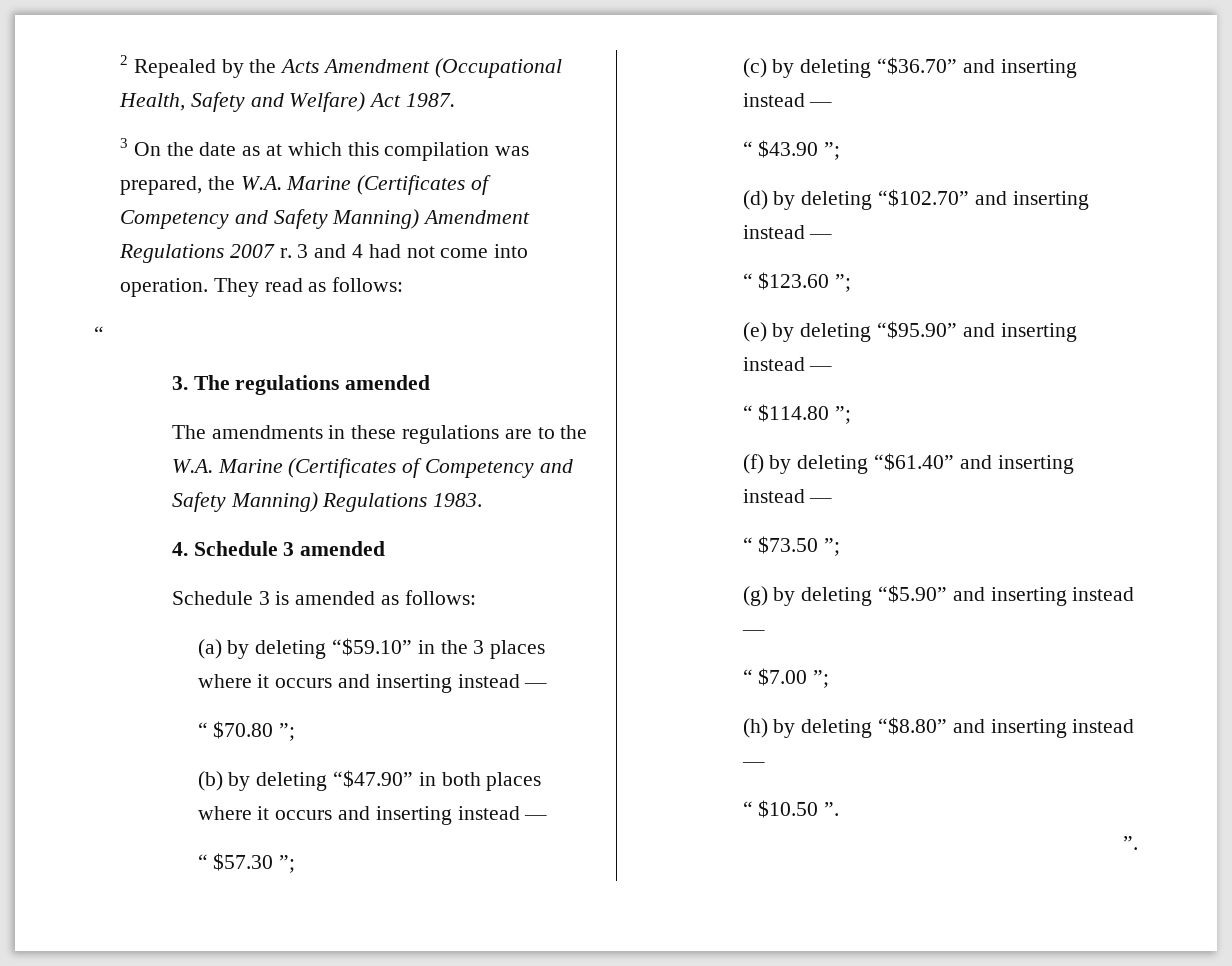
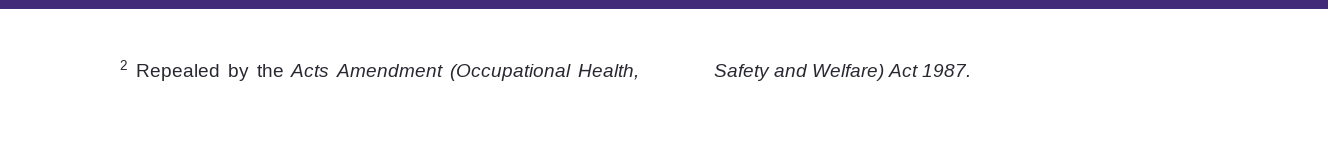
[119,138,530,161] [119,175,491,195] [119,209,531,229] [118,244,529,263] [119,277,404,297] [94,326,104,341] [171,375,431,395] [171,425,588,444] [171,458,573,478] [171,492,483,512] [171,541,386,556] [171,590,476,605] [197,638,546,659] [197,674,548,693] [197,721,296,741] [197,770,542,791] [197,806,548,825] [197,853,296,873] [742,57,1077,78] [742,93,833,107] [742,140,841,160] [742,189,1089,210] [742,225,833,239] [742,272,852,292] [742,321,1077,342] [742,357,833,371] [742,404,852,424] [742,453,1074,474] [742,489,833,503] [742,536,841,556] [742,585,1135,606] [741,630,765,635] [742,668,830,688] [742,717,1135,738] [741,762,765,767] [742,800,840,818] [1123,836,1138,850] // 3 On the date as at which this compilation was prepared, the W.A. Marine (Certificates of Competency and Safety Manning) Amendment Regulations 2007 r. 3 and 4 had not come into operation. They read as follows: // “ // 3. The regulations amended // The amendments in these regulations are to the W.A. Marine (Certificates of Competency and Safety Manning) Regulations 1983. // 4. Schedule 3 amended // Schedule 3 is amended as follows: // (a) by deleting “$59.10” in the 3 places where it occurs and inserting instead — // “ $70.80 ”; // (b) by deleting “$47.90” in both places where it occurs and inserting instead — // “ $57.30 ”; // (c) by deleting “$36.70” and inserting instead — // “ $43.90 ”; // (d) by deleting “$102.70” and inserting instead — // “ $123.60 ”; // (e) by deleting “$95.90” and inserting instead — // “ $114.80 ”; // (f) by deleting “$61.40” and inserting instead — // “ $73.50 ”; // (g) by deleting “$5.90” and inserting instead — // “ $7.00 ”; // (h) by deleting “$8.80” and inserting instead — // “ $10.50 ”. // ”. -> (972, 70) none

